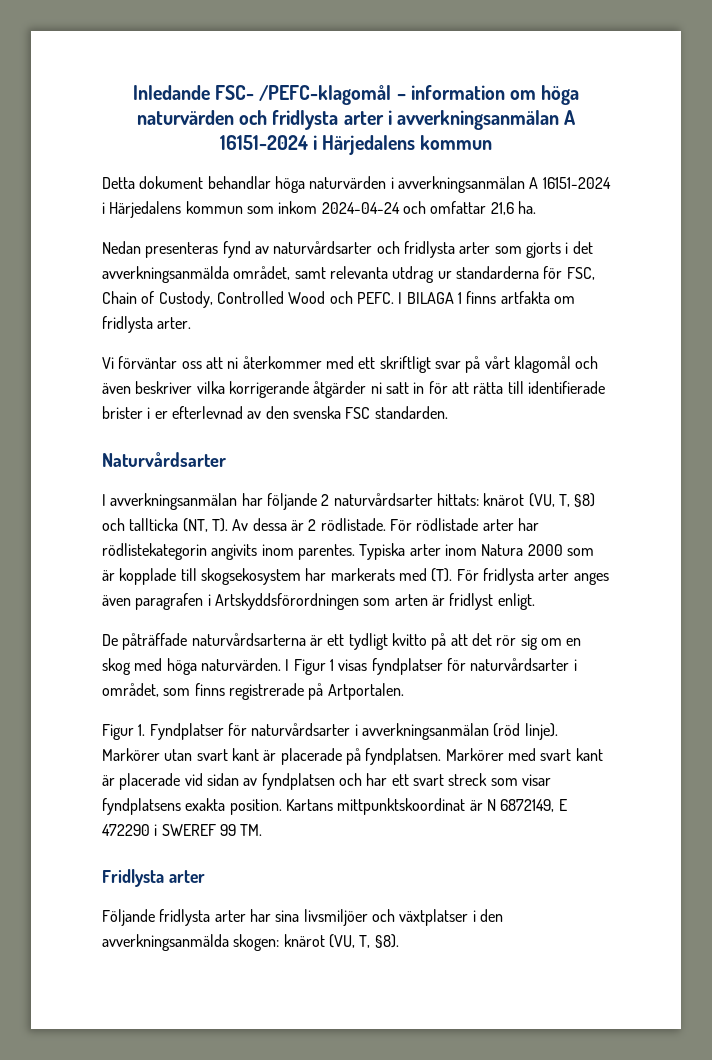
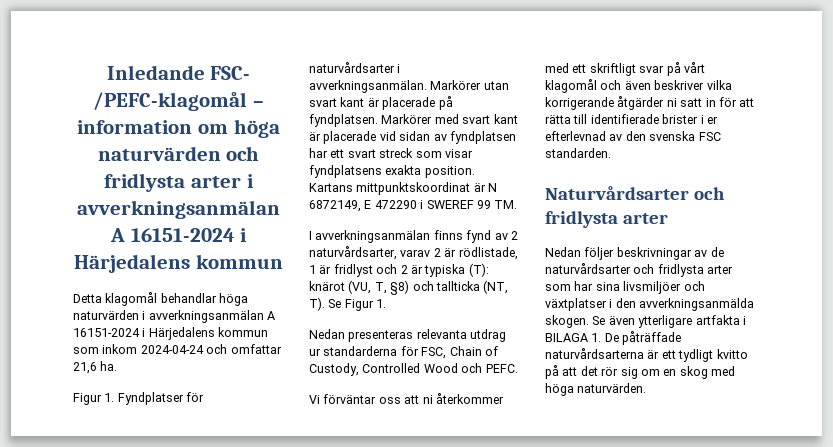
[139,176,204,189] dokument -> [105,292,158,306] klagomål
[102,241,593,258] [102,266,326,283] Nedan presenteras fynd av naturvårdsarter och fridlysta arter som gjorts i det avverkningsanmälda området, samt -> [73,392,205,405] [309,62,401,73] [309,80,509,93] [309,96,453,110] [309,114,518,127] [309,131,516,144] [309,148,473,158] [309,165,475,178] [309,182,498,195] [309,200,518,212] [309,230,518,243] [309,246,518,260] [309,263,489,277] [309,280,509,295] [309,297,387,311] [309,329,414,342] Figur 1. Fyndplatser för naturvårdsarter i avverkningsanmälan. Markörer utan svart kant är placerade på fyndplatsen. Markörer med svart kant är placerade vid sidan av fyndplatsen har ett svart streck som visar fyndplatsens exakta position. Kartans mittpunktskoordinat är N 6872149, E 472290 i SWEREF 99 TM. // I avverkningsanmälan finns fynd av 2 naturvårdsarter, varav 2 är rödlistade, 1 är fridlyst och 2 är typiska (T): knärot (VU, T, §8) och tallticka (NT, T). Se Figur 1. // Nedan presenteras
[398,291,575,304] [102,316,192,333] I BILAGA 1 finns artfakta om fridlysta arter. -> (518, 368) none
[102,493,596,510] [102,518,539,532] [102,543,594,560] [102,568,609,585] [102,593,535,610] // I avverkningsanmälan har följande 2 naturvårdsarter hittats: knärot (VU, T, §8) och tallticka (NT, T). Av dessa är 2 rödlistade. För rödlistade arter har rödlistekategorin angivits inom parentes. Typiska arter inom Natura 2000 som är kopplade till skogsekosystem har markerats med (T). För fridlysta arter anges även paragrafen i Artskyddsförordningen som arten är fridlyst enligt. // -> [693,187,725,200] [545,211,668,228] [545,247,724,260] [545,263,734,277] [545,281,705,294] [545,298,755,311] [545,315,746,328] [545,333,602,342] och fridlysta arter // Nedan följer beskrivningar av de naturvårdsarter och fridlysta arter som har sina livsmiljöer och växtplatser i den avverkningsanmälda skogen. Se även ytterligare artfakta i BILAGA 1.
[285,658,577,675] [102,683,404,700] [102,723,558,740] [102,748,603,765] [102,773,551,790] [102,798,567,815] [102,824,263,836] [102,869,205,887] [102,909,503,926] [102,934,399,951] I Figur 1 visas fyndplatser för naturvårdsarter i området, som finns registrerade på Artportalen. // Figur 1. Fyndplatser för naturvårdsarter i avverkningsanmälan (röd linje). Markörer utan svart kant är placerade på fyndplatsen. Markörer med svart kant är placerade vid sidan av fyndplatsen och har ett svart streck som visar fyndplatsens exakta position. Kartans mittpunktskoordinat är N 6872149, E 472290 i SWEREF 99 TM. // Fridlysta arter // Följande fridlysta arter har sina livsmiljöer och växtplatser i den avverkningsanmälda skogen: knärot (VU, T, §8). -> (647, 388) none

